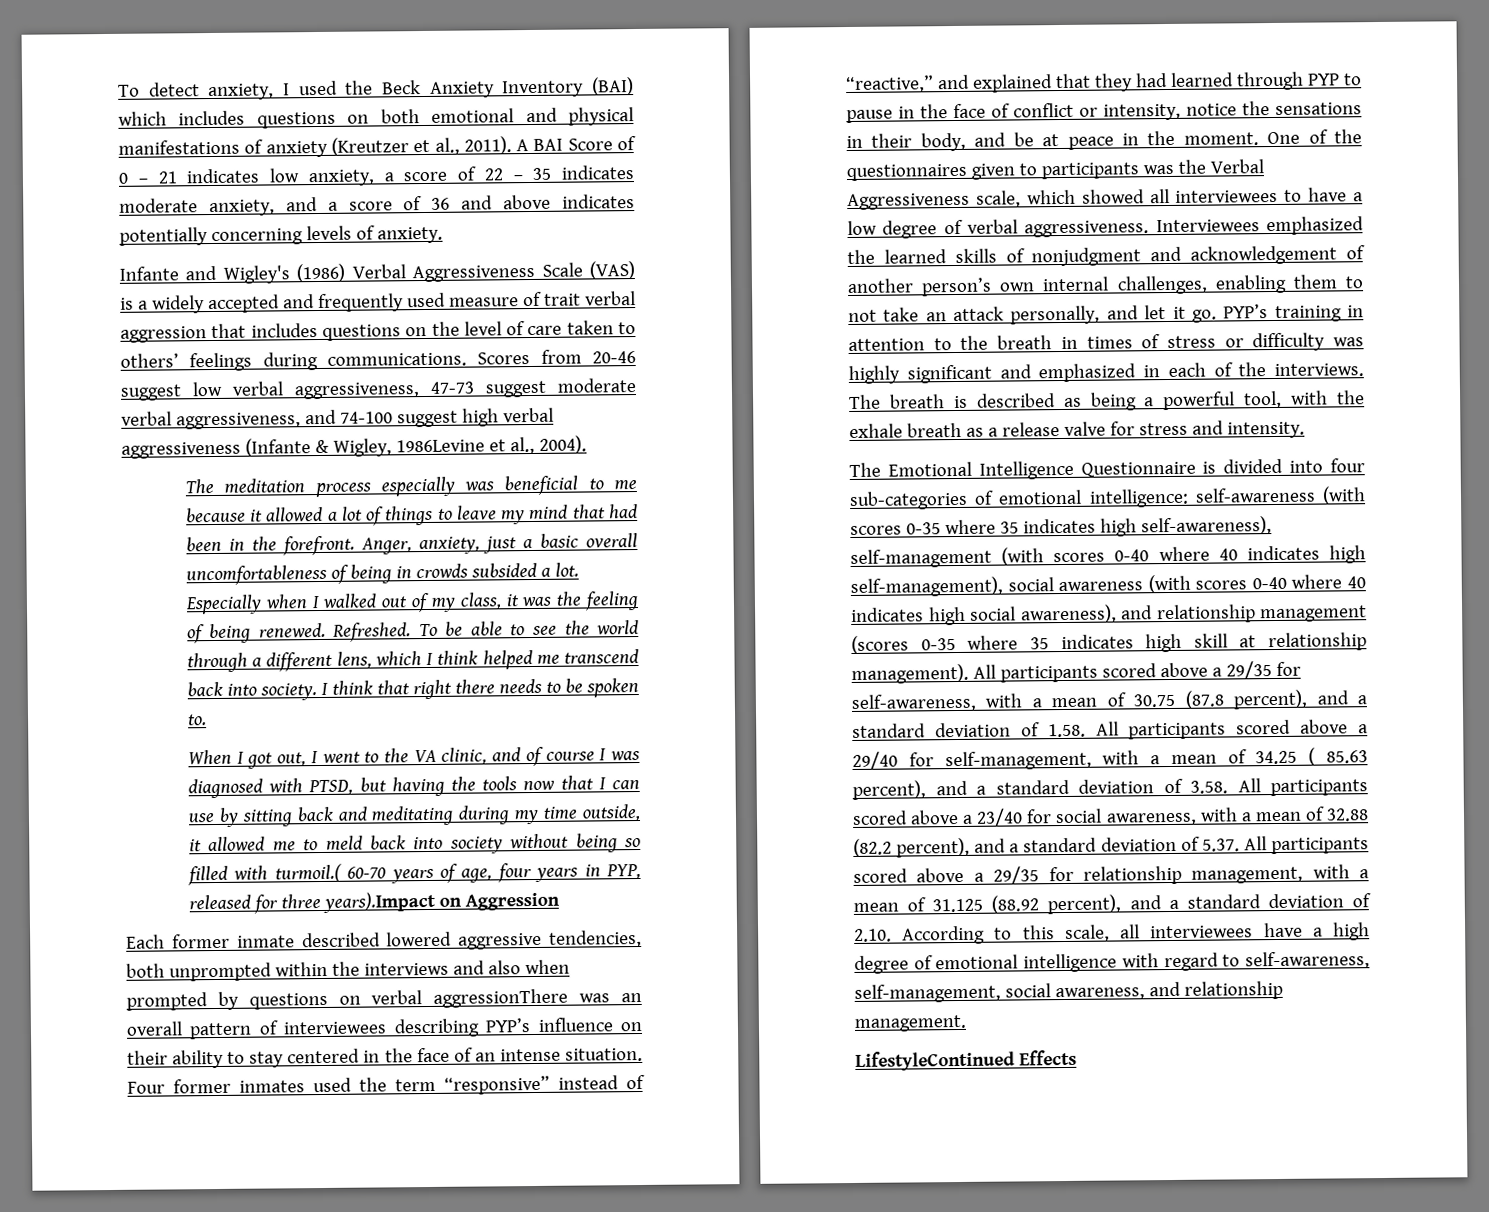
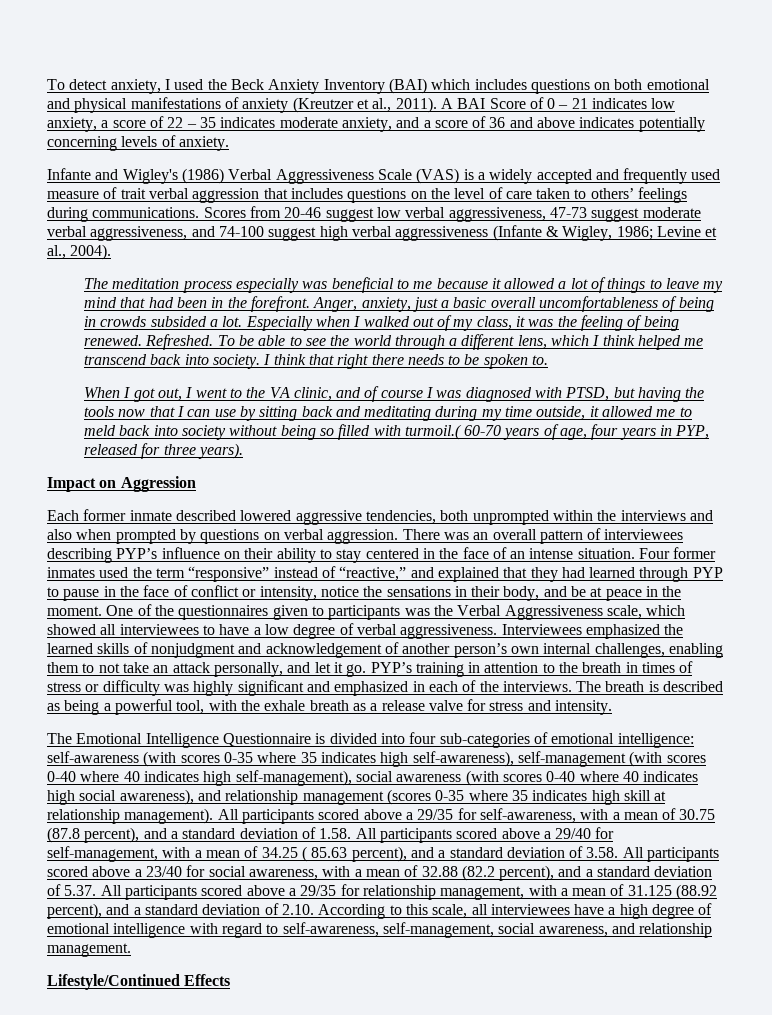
[395,439,485,453] 1986Levine -> [616,226,701,240] 1986; Levine
[322,891,436,913] years).Impact -> [197,443,243,459] [47,477,96,492] years). // Impact
[433,988,569,1008] aggressionThere -> [327,529,440,544] aggression. There
[855,1050,1015,1071] LifestyleContinued -> [47,974,180,990] Lifestyle/Continued

